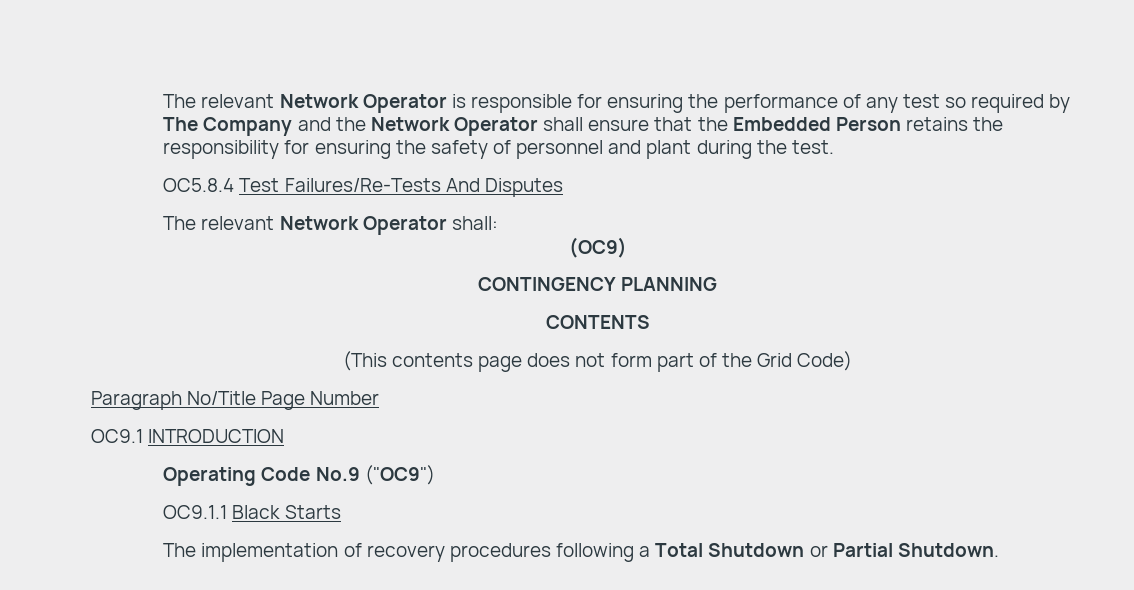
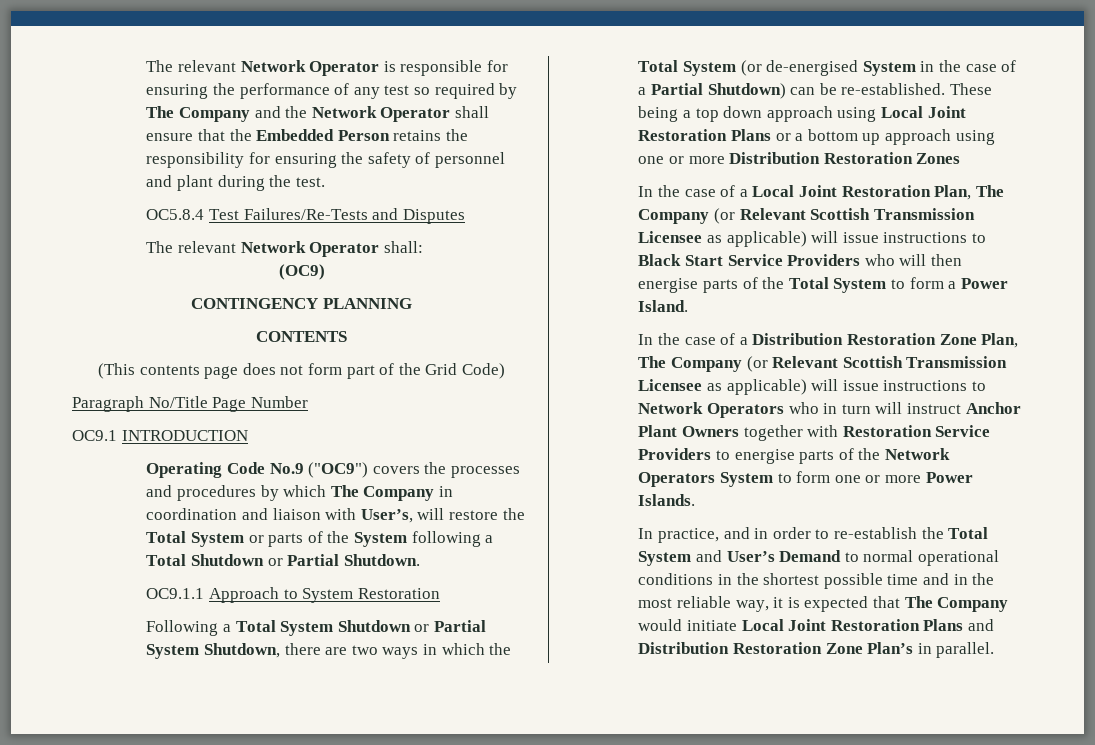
[445,178,480,192] And -> [372,208,399,220] and
[163,505,341,519] [163,543,551,562] // OC9.1.1 Black Starts // The implementation of recovery procedures -> [372,462,520,478] [146,485,453,501] [146,508,525,523] [146,531,407,547] covers the processes and procedures by which The Company in coordination and liaison with User’s, will restore the Total System or parts of the System
(999, 550) none -> [146,587,440,603] [146,620,486,636] [146,643,512,659] [638,60,1017,76] [638,83,992,99] [638,106,966,122] [638,129,995,145] [638,152,961,164] [638,185,1004,200] [638,208,975,224] [638,231,986,247] [638,254,962,266] [638,277,1008,293] [638,300,689,312] [638,333,1019,348] [638,356,1008,372] [638,379,986,395] [638,402,1021,418] [638,425,991,441] [638,448,950,464] [638,471,973,487] [638,494,696,506] [638,527,989,543] [638,550,999,566] [638,573,995,589] [638,596,1009,612] [638,619,994,631] [638,642,995,658] // OC9.1.1 Approach to System Restoration // Following a Total System Shutdown or Partial System Shutdown, there are two ways in which the Total System (or de-energised System in the case of a Partial Shutdown) can be re-established. These being a top down approach using Local Joint Restoration Plans or a bottom up approach using one or more Distribution Restoration Zones // In the case of a Local Joint Restoration Plan, The Company (or Relevant Scottish Transmission Licensee as applicable) will issue instructions to Black Start Service Providers who will then energise parts of the Total System to form a Power Island. // In the case of a Distribution Restoration Zone Plan, The Company (or Relevant Scottish Transmission Licensee as applicable) will issue instructions to Network Operators who in turn will instruct Anchor Plant Owners together with Restoration Service Providers to energise parts of the Network Operators System to form one or more Power Islands. // In practice, and in order to re-establish the Total System and User’s Demand to normal operational conditions in the shortest possible time and in the most reliable way, it is expected that The Company would initiate Local Joint Restoration Plans and Distribution Restoration Zone Plan’s in parallel.

